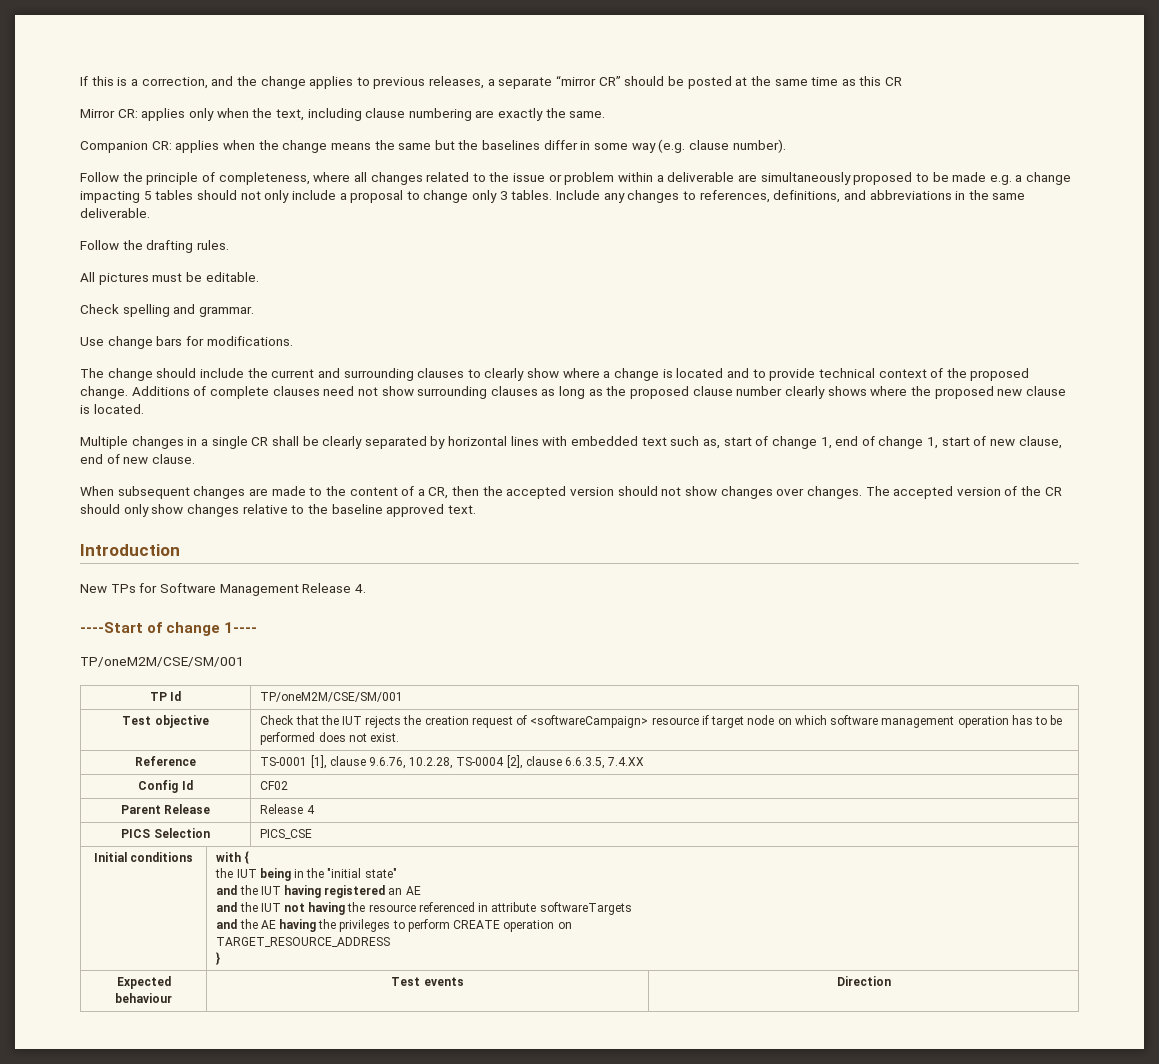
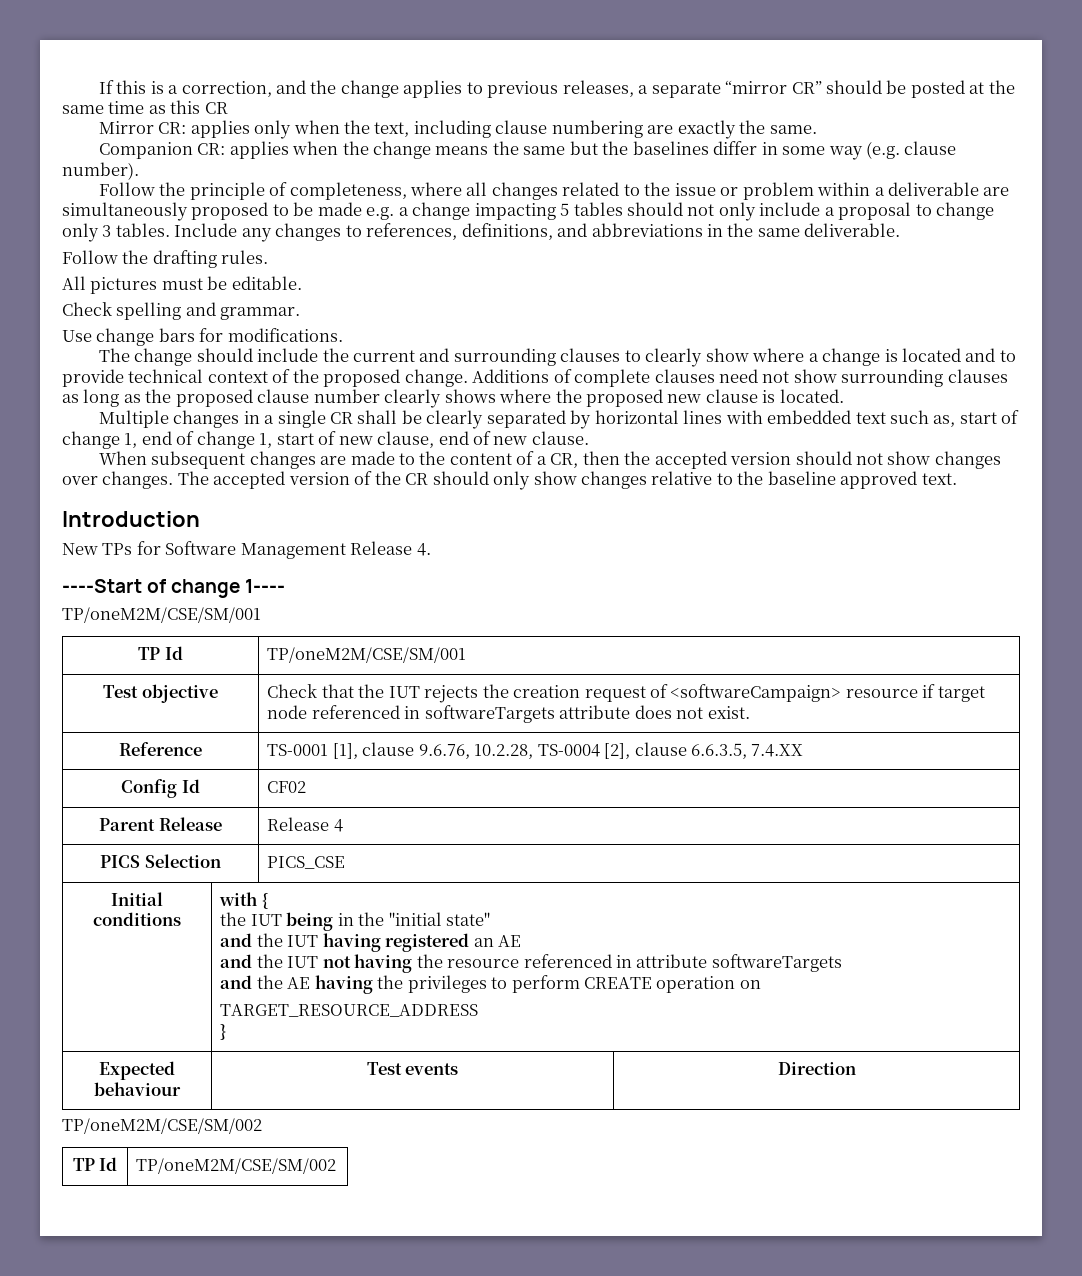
[777,715,1063,728] [260,732,316,745] on which software management operation has to be performed -> [311,705,631,723] referenced in softwareTargets attribute
(891, 981) none -> [62,1118,262,1134] [72,1157,118,1171] [136,1158,337,1174] // TP/oneM2M/CSE/SM/002 // TP Id | TP/oneM2M/CSE/SM/002

